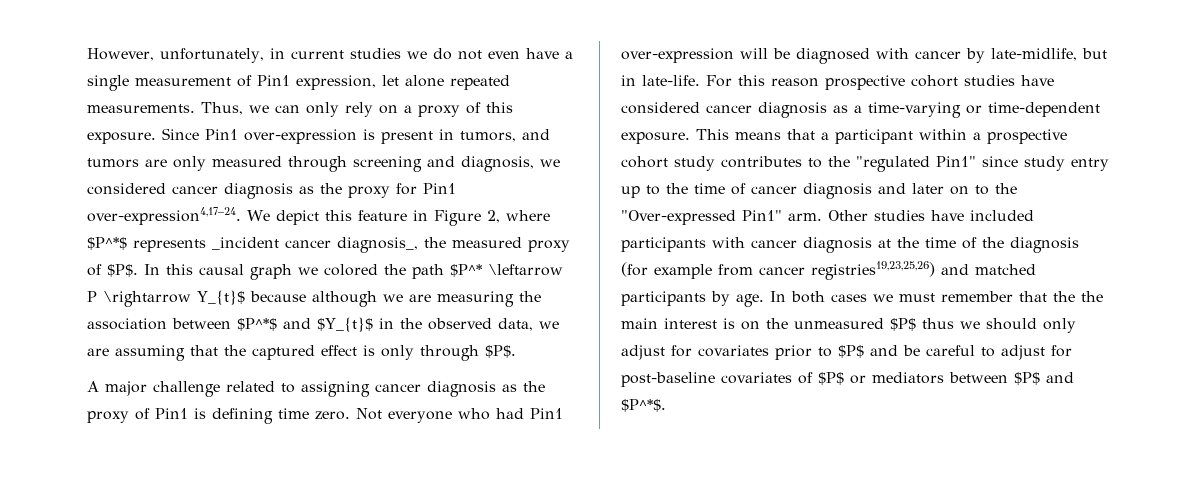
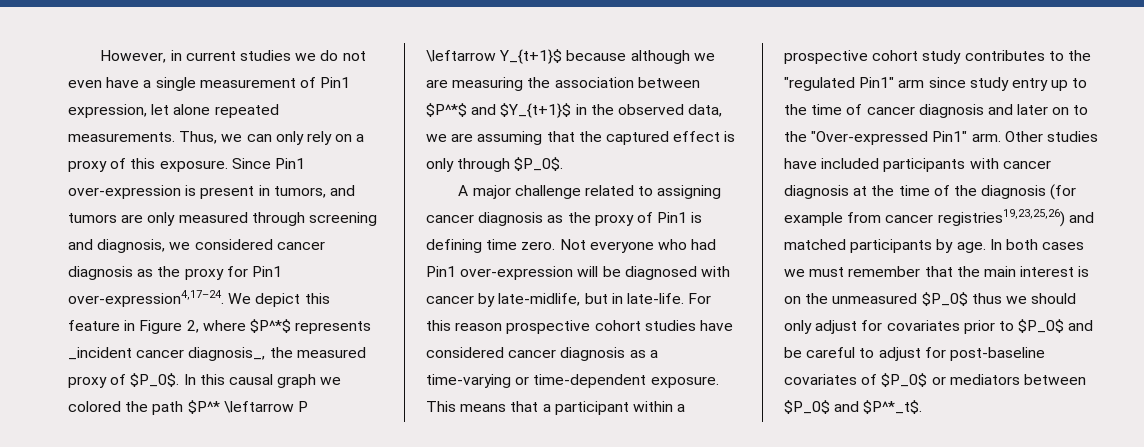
[160,48,264,63] unfortunately, -> (167, 56) none
[107,264,138,277] $P$. -> [130,373,180,387] $P_0$.
[103,290,245,307] \rightarrow Y_{t}$ -> [426,49,563,64] \leftarrow Y_{t+1}$
[317,317,373,332] $Y_{t}$ -> [500,103,572,118] $Y_{t+1}$
[485,345,516,358] $P$. -> [514,157,564,171] $P_0$.
(976, 161) none -> [898,79,925,88] arm
[1081,291,1103,302] the -> (980, 271) none
[890,318,916,331] $P$ -> [921,292,968,306] $P_0$
[838,345,864,358] $P$ -> [1018,319,1065,333] $P_0$
[818,372,844,385] $P$ -> [881,373,928,387] $P_0$
[1014,372,1074,385] [621,399,666,412] $P$ and $P^*$. -> [784,400,923,414] $P_0$ and $P^*_t$.

